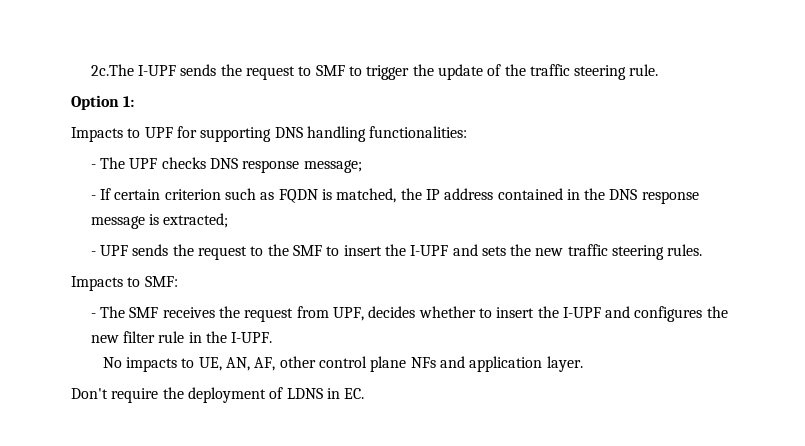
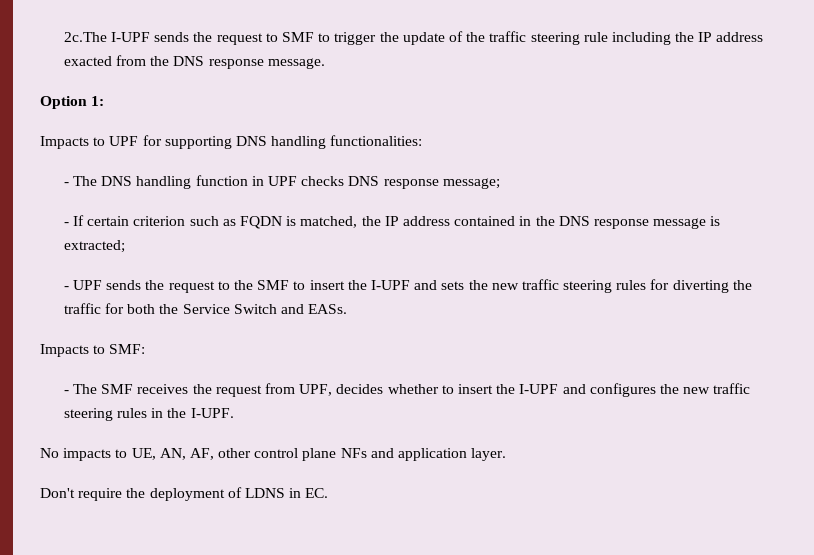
[629,64,659,76] rule. -> [583,32,764,45] [63,55,325,69] rule including the IP address exacted from the DNS response message.
(125, 163) none -> [101,175,264,189] DNS handling function in
[667,244,703,256] rules. -> [616,279,752,293] [63,303,348,314] rules for diverting the traffic for both the Service Switch and EASs.
[122,331,185,343] filter rule -> [713,383,751,394] [63,408,148,421] traffic steering rules

